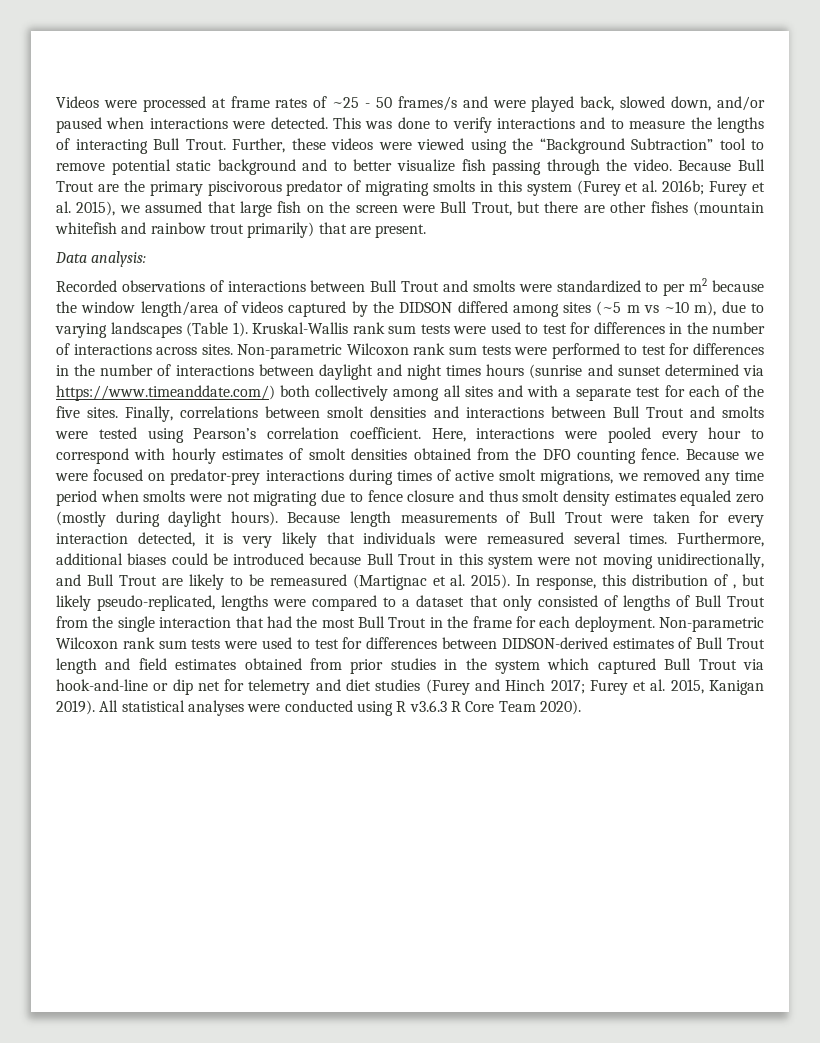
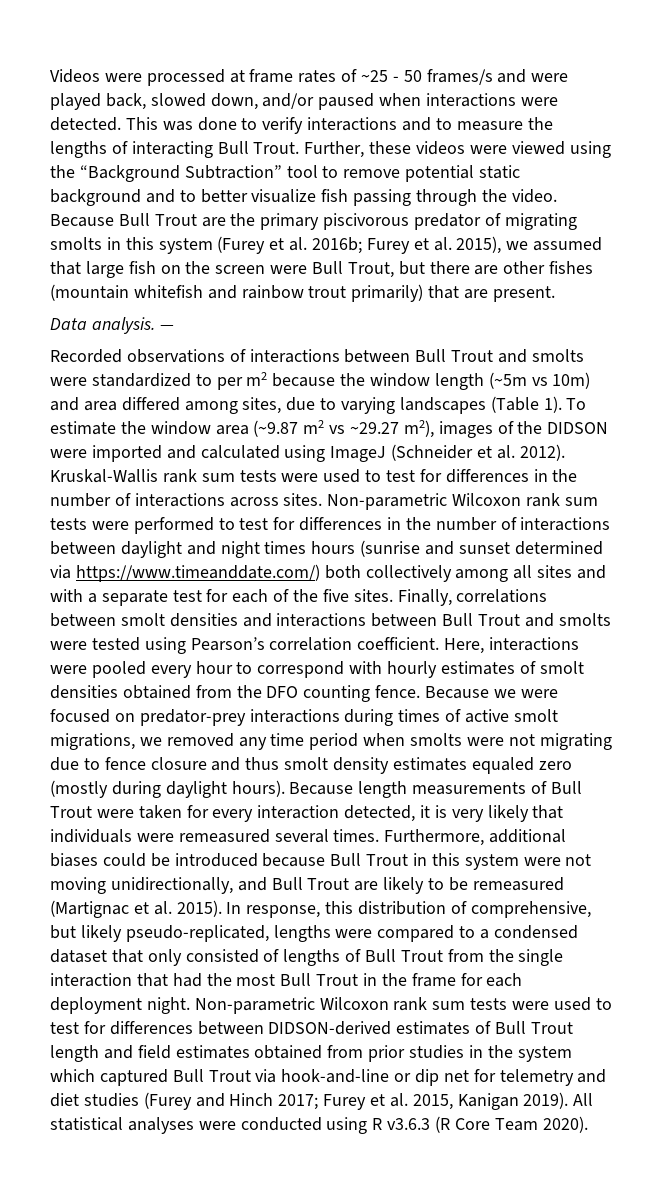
[91,251,147,267] analysis: -> [91,317,174,334] analysis. —
[140,301,717,317] length/area of videos captured by the DIDSON differed among sites (~5 m vs ~10 m), -> [434,372,591,390] [50,397,282,414] length (~5m vs 10m) and area differed among sites,
(248, 329) none -> [566,398,587,410] [50,420,609,438] [50,444,565,462] To estimate the window area (~9.87 m2 vs ~29.27 m2), images of the DIDSON were imported and calculated using ImageJ (Schneider et al. 2012).
[733,584,737,589] , -> [470,901,591,918] comprehensive,
(411, 603) none -> [493,925,578,939] condensed
[574,616,655,632] deployment. -> [50,997,190,1014] deployment night.
[450,701,461,712] R -> [435,1116,451,1133] (R

